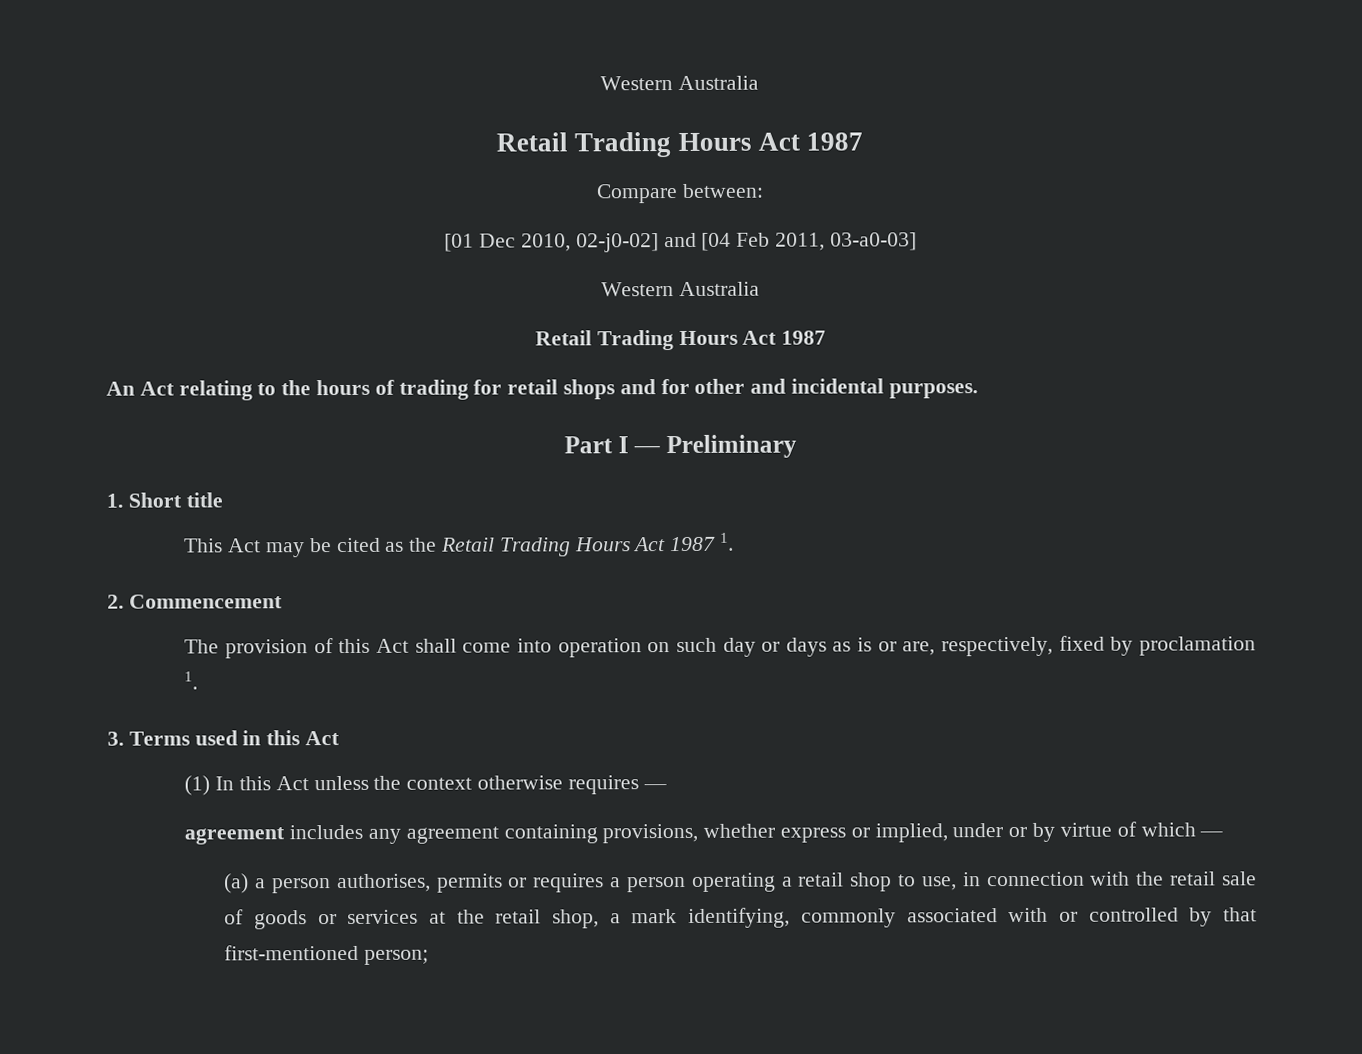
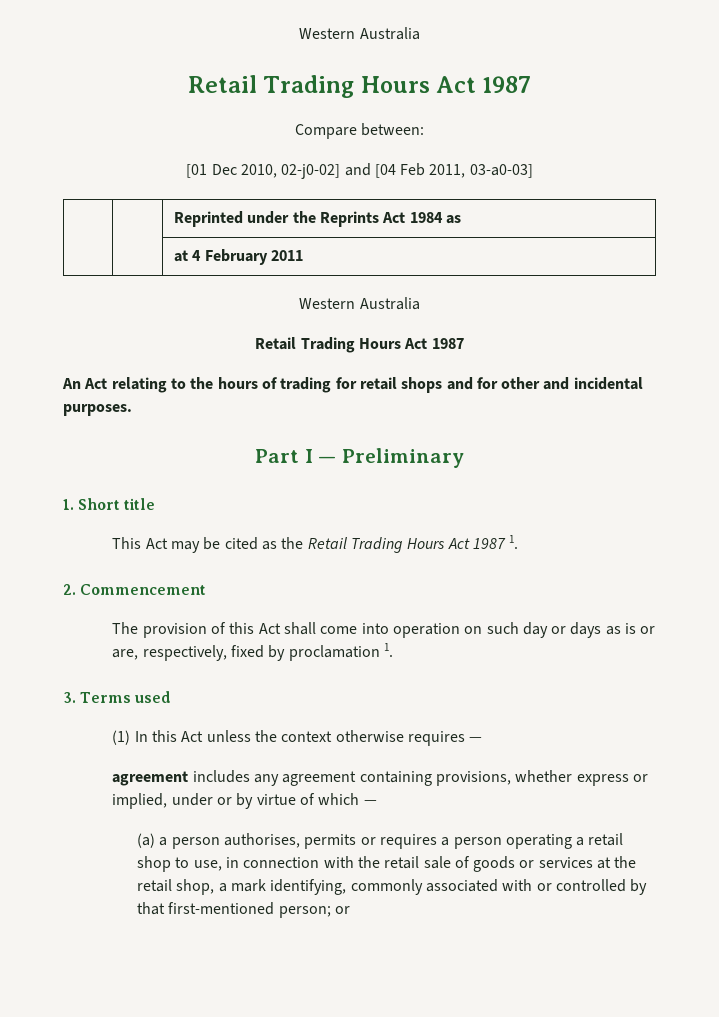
(917, 241) none -> [174,211,462,227] [174,249,304,265] // | | Reprinted under the Reprints Act 1984 as // | | at 4 February 2011
[242,730,341,746] in this Act -> (171, 697) none
(429, 957) none -> [334,906,350,914] or

